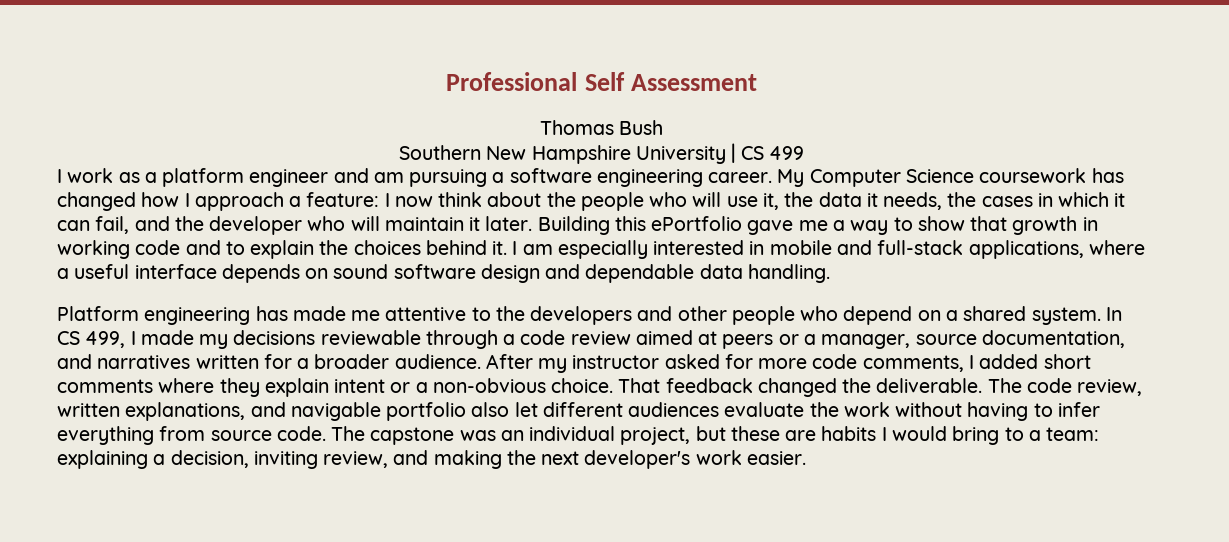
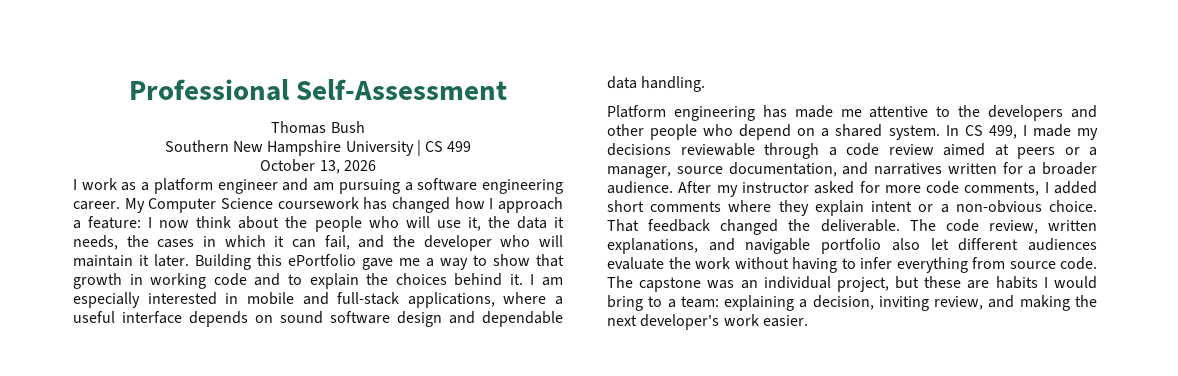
[584,72,757,91] Self Assessment -> [296,79,508,100] Self-Assessment
(804, 153) none -> [260,159,376,174] // October 13, 2026

